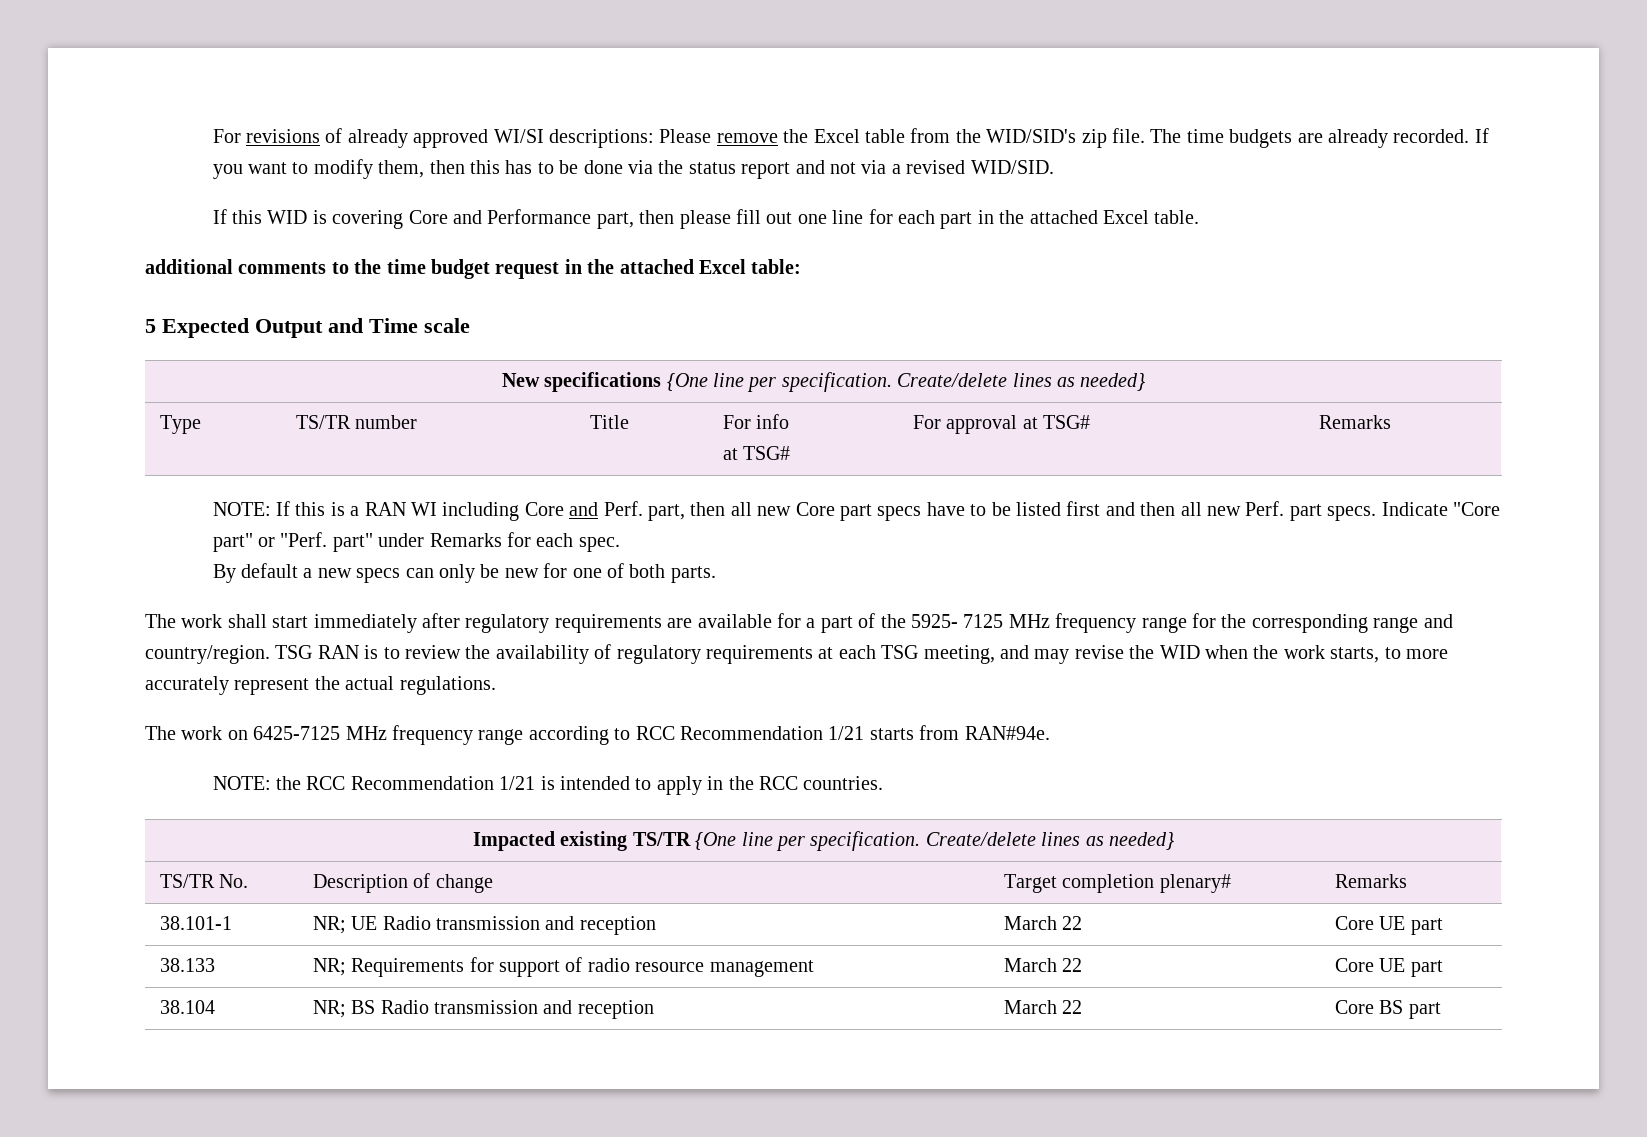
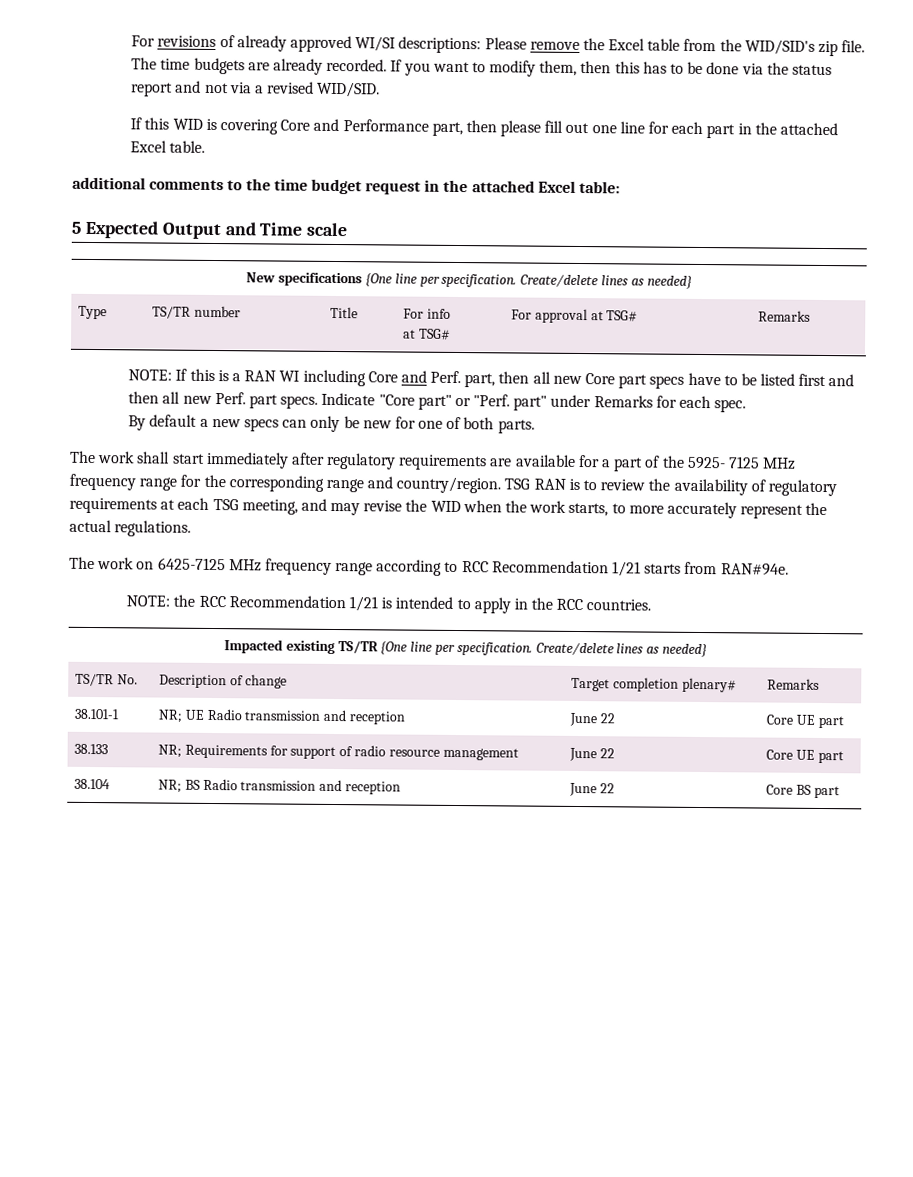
[1003,916,1057,930] March -> [569,712,598,727] June
[1003,958,1057,972] March -> [569,747,598,762] June
[1003,1000,1057,1014] March -> [569,782,598,797] June

